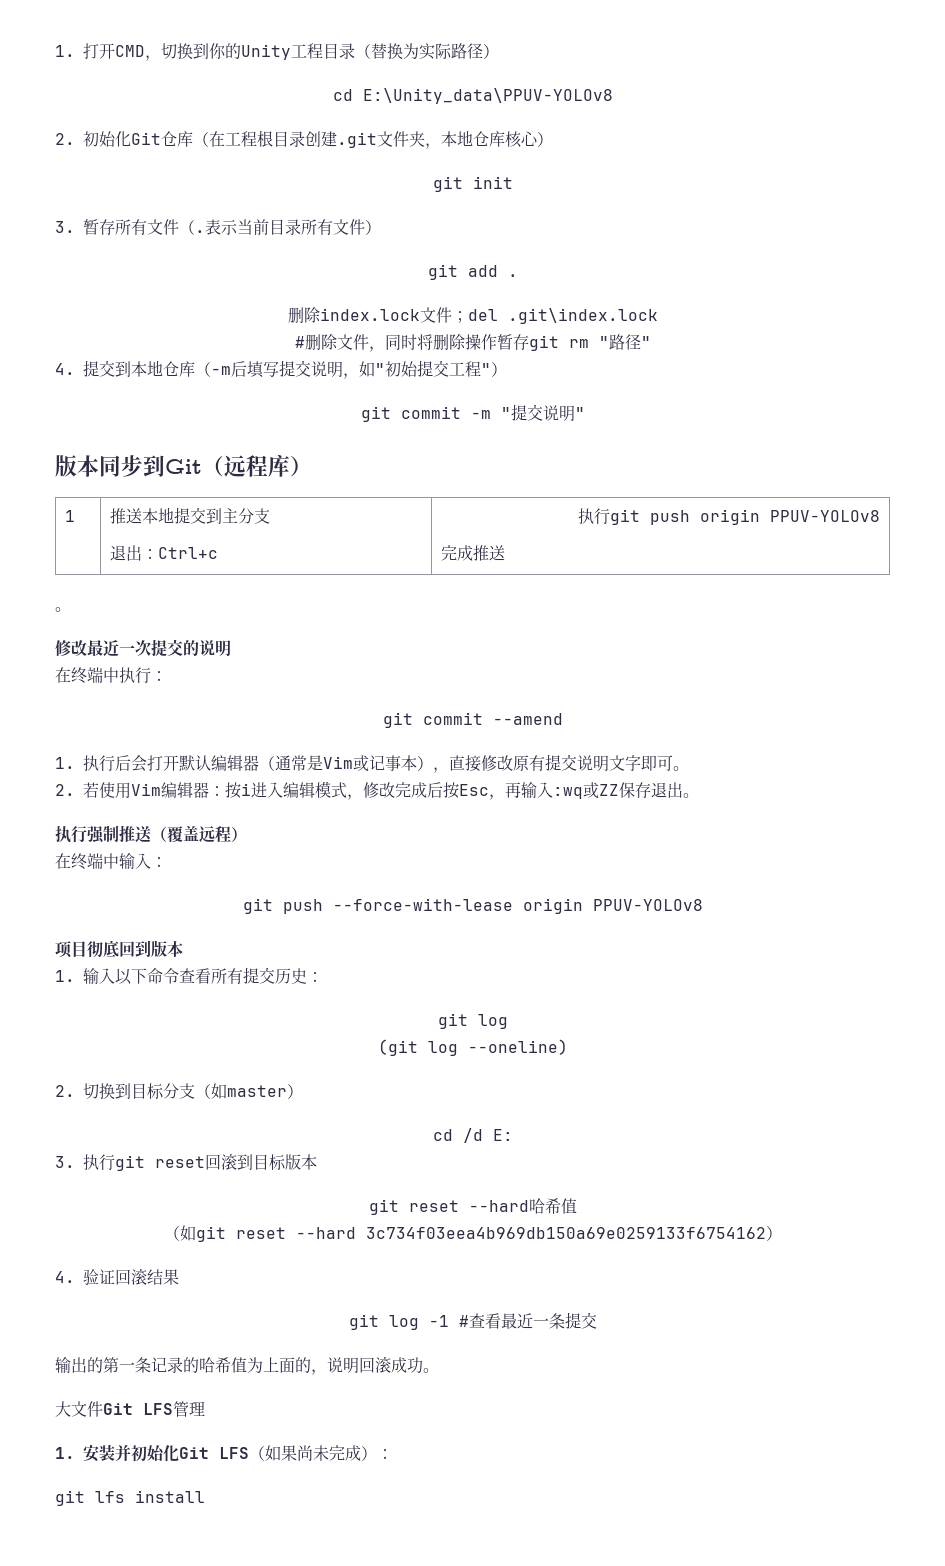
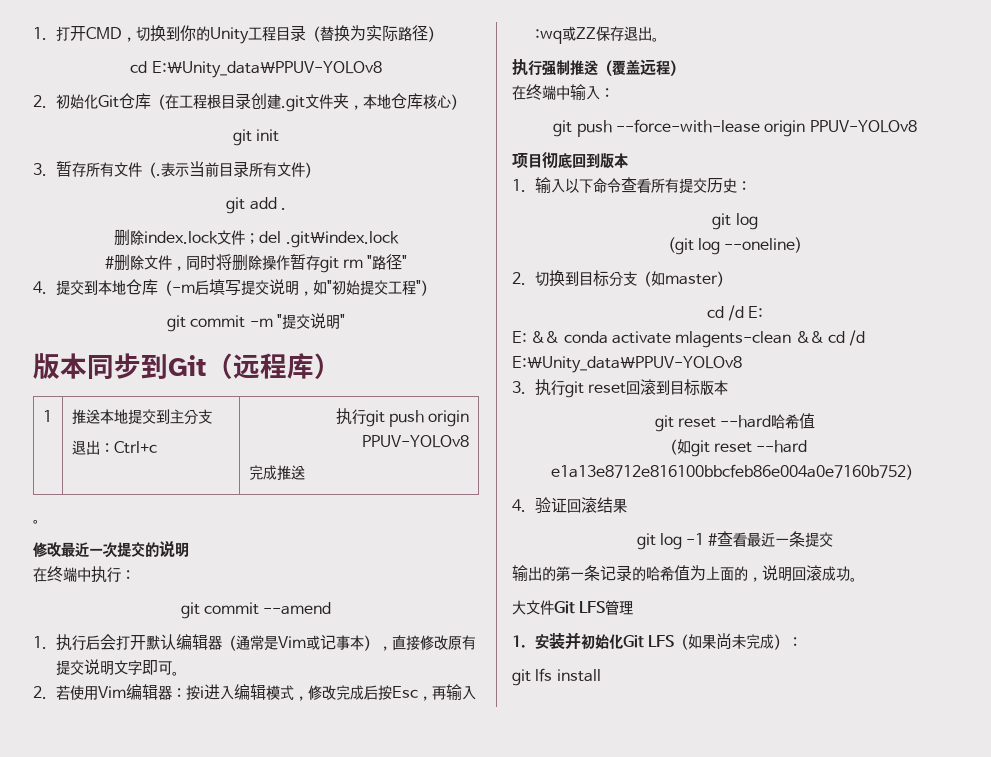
(513, 1135) none -> [512,330,866,348] [512,356,742,373] // E: && conda activate mlagents-clean && cd /d E:\Unity_data\PPUV-YOLOv8
[365,1227,766,1239] 3c734f03eea4b969db150a69e0259133f6754162 -> [550,464,906,478] e1a13e8712e816100bbcfeb86e004a0e7160b752

